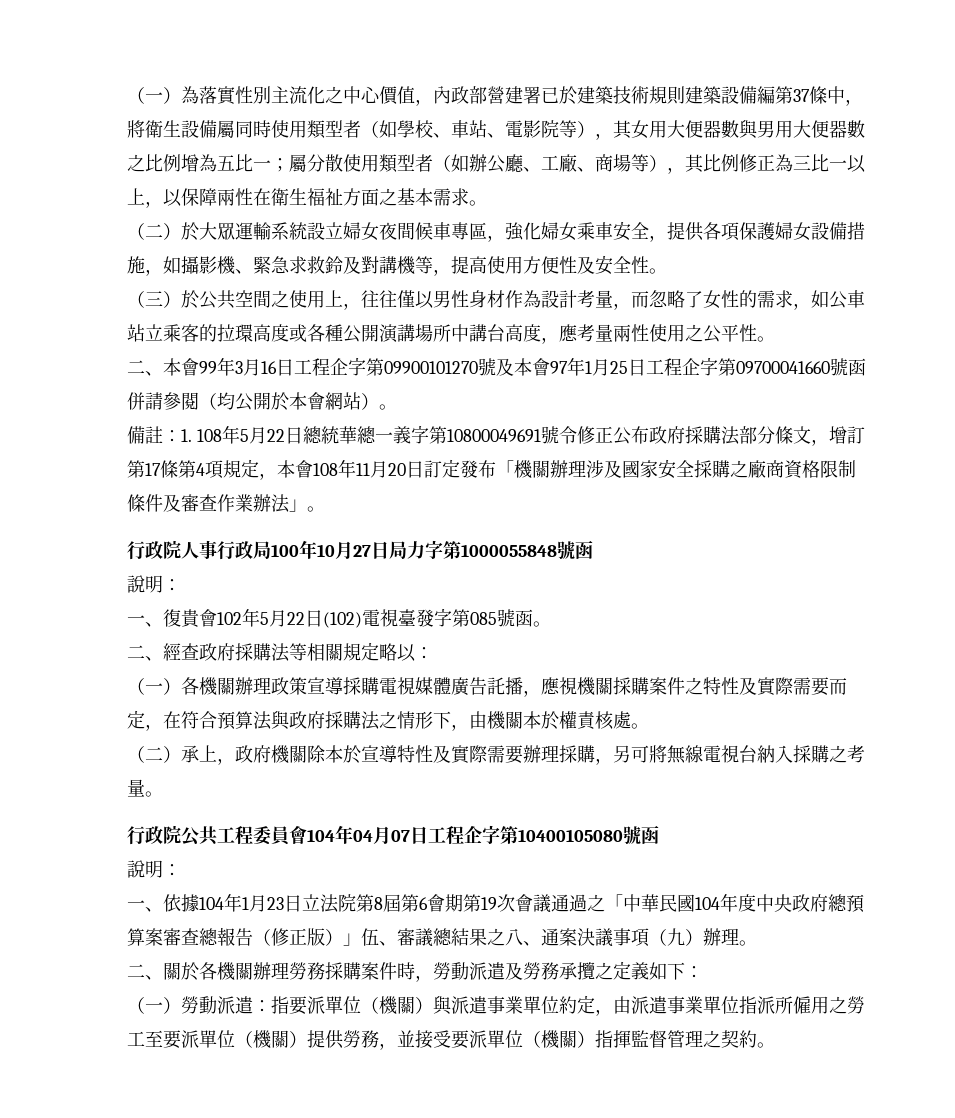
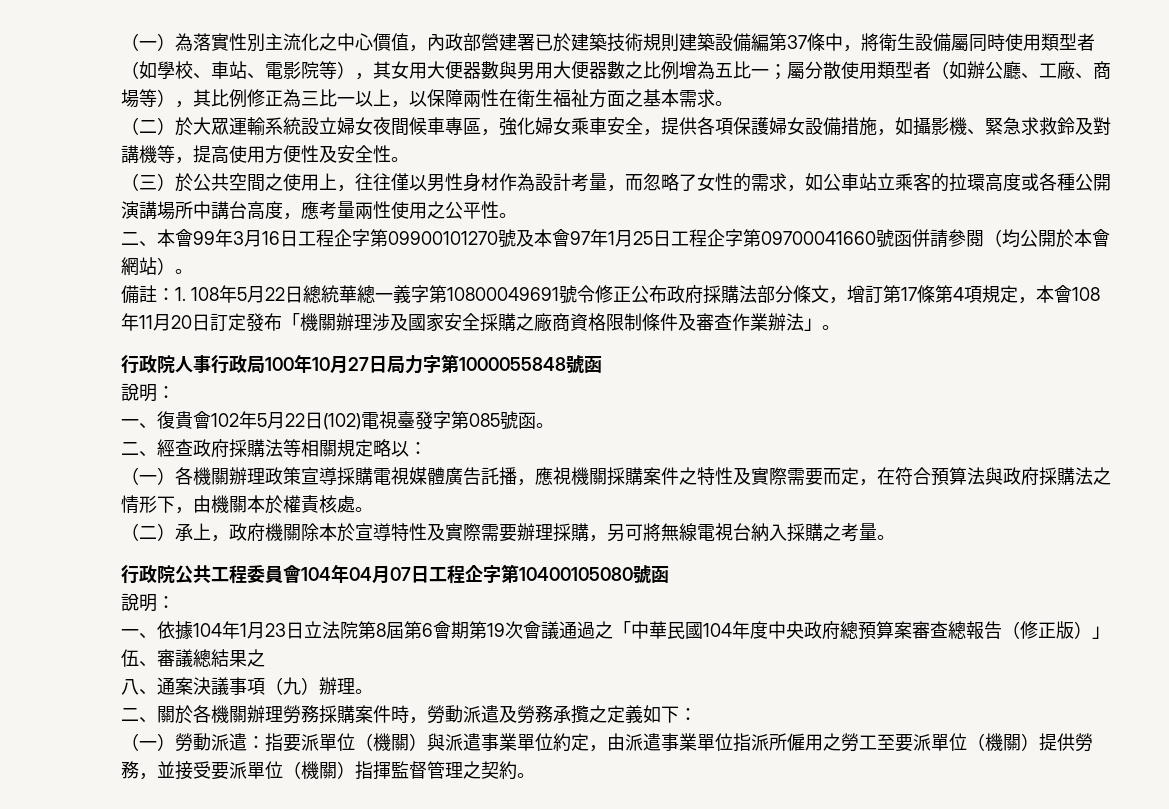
(506, 937) none -> (265, 658) //

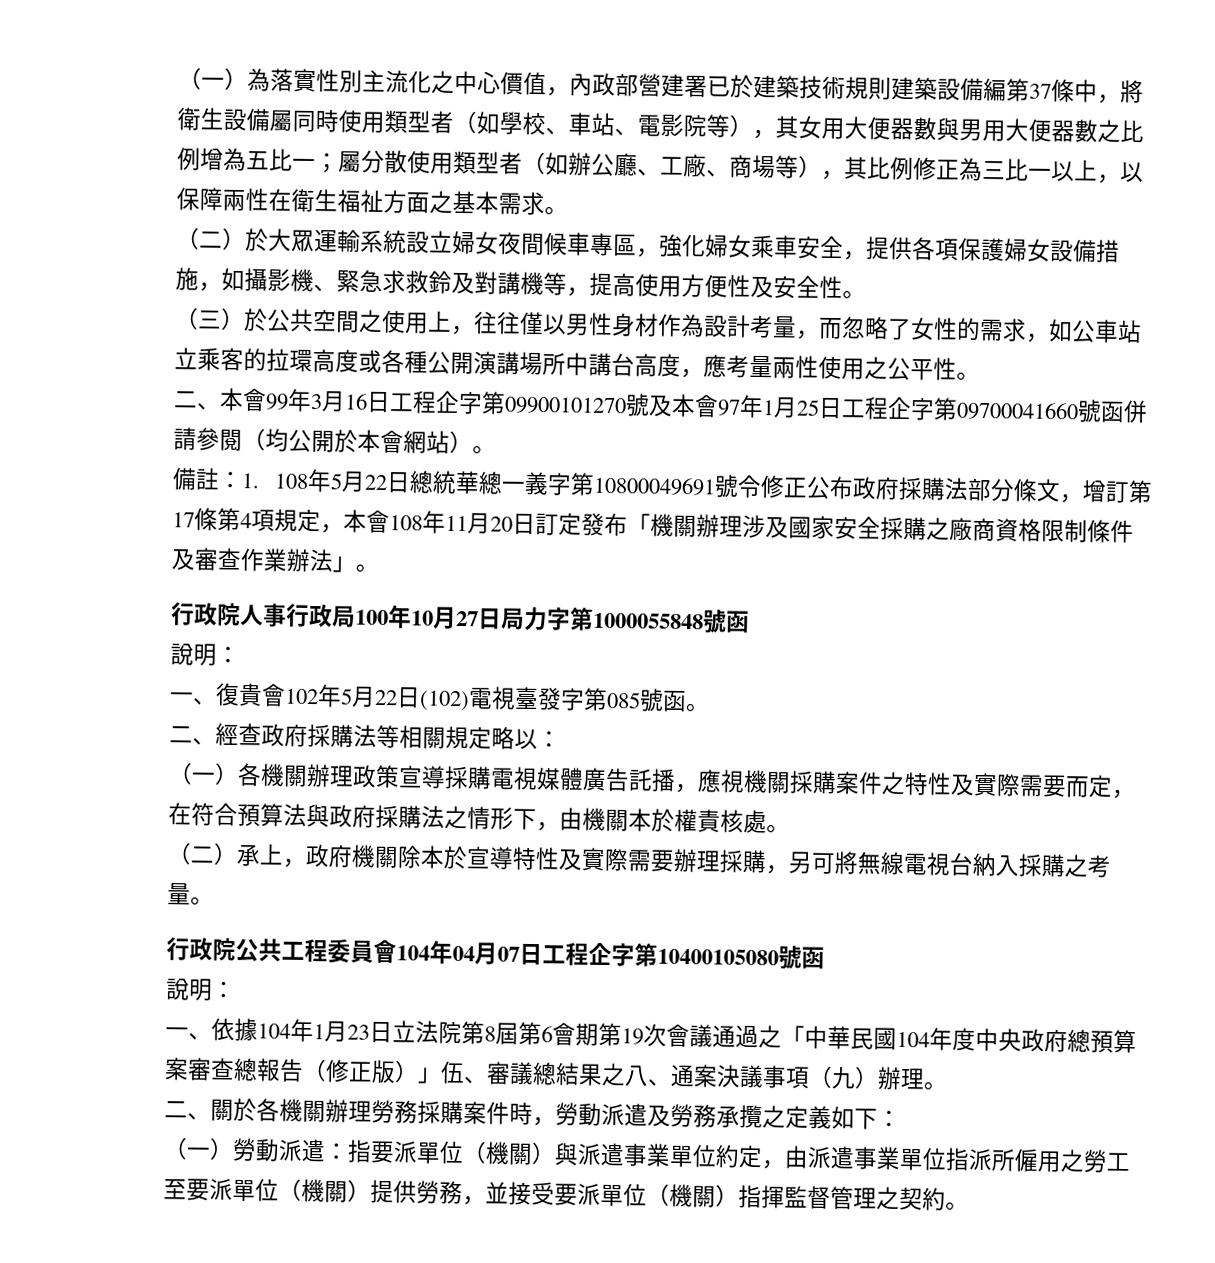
(265, 658) // -> (627, 1074) none

